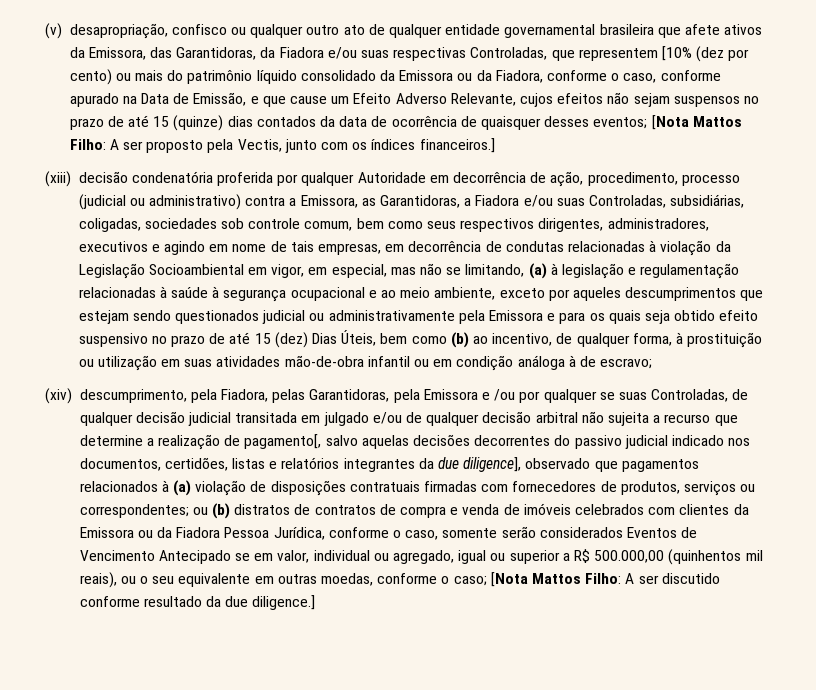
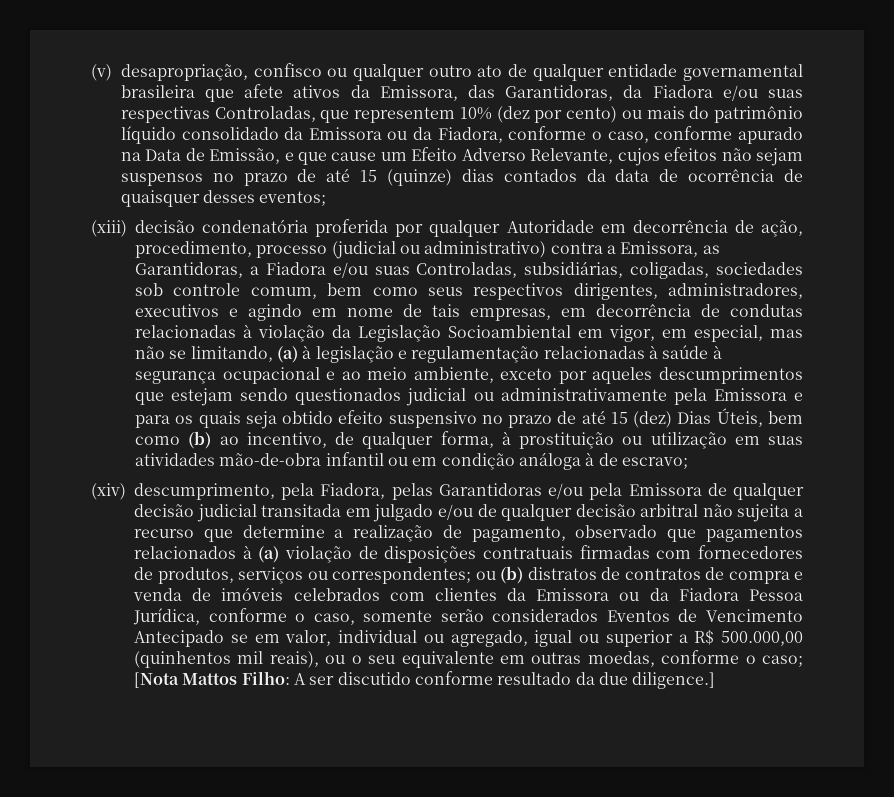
[661,46,692,61] [10% -> [459,107,492,120] 10%
[651,115,742,130] [69,138,495,153] [Nota Mattos Filho: A ser proposto pela Vectis, junto com os índices financeiros.] -> (327, 198) none
[309,389,729,403] Garantidoras, pela Emissora e /ou por qualquer se suas Controladas, -> [438,483,702,500] Garantidoras e/ou pela Emissora
[244,434,751,449] [79,457,522,472] pagamento[, salvo aquelas decisões decorrentes do passivo judicial indicado nos documentos, certidões, listas e relatórios integrantes da due diligence], -> [471,526,566,542] pagamento,

